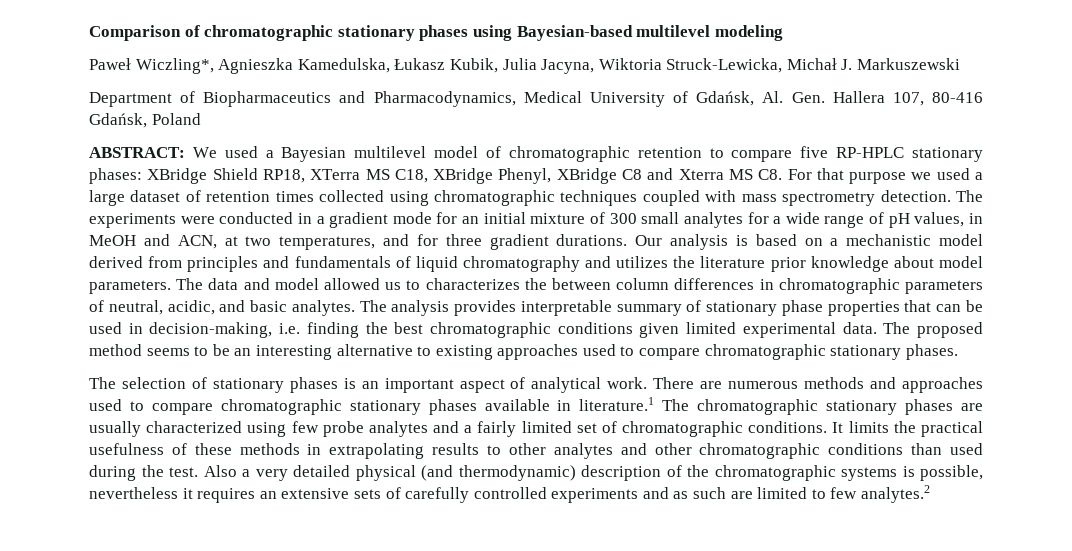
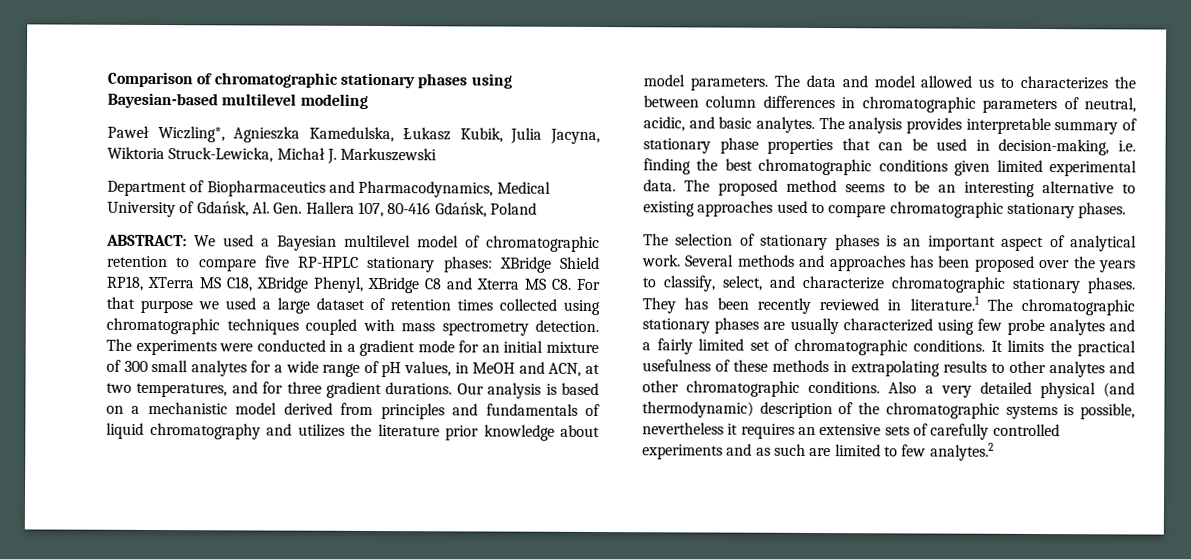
[653,377,983,393] [89,399,550,415] There are numerous methods and approaches used to compare chromatographic stationary phases available -> [685,254,1136,273] [642,275,1136,294] [642,297,879,314] Several methods and approaches has been proposed over the years to classify, select, and characterize chromatographic stationary phases. They has been recently reviewed
[828,443,984,455] [89,465,198,481] conditions than used during the test. -> [808,380,880,394] conditions.

